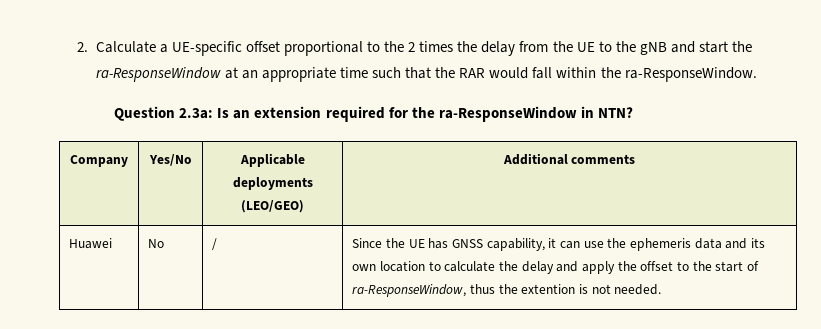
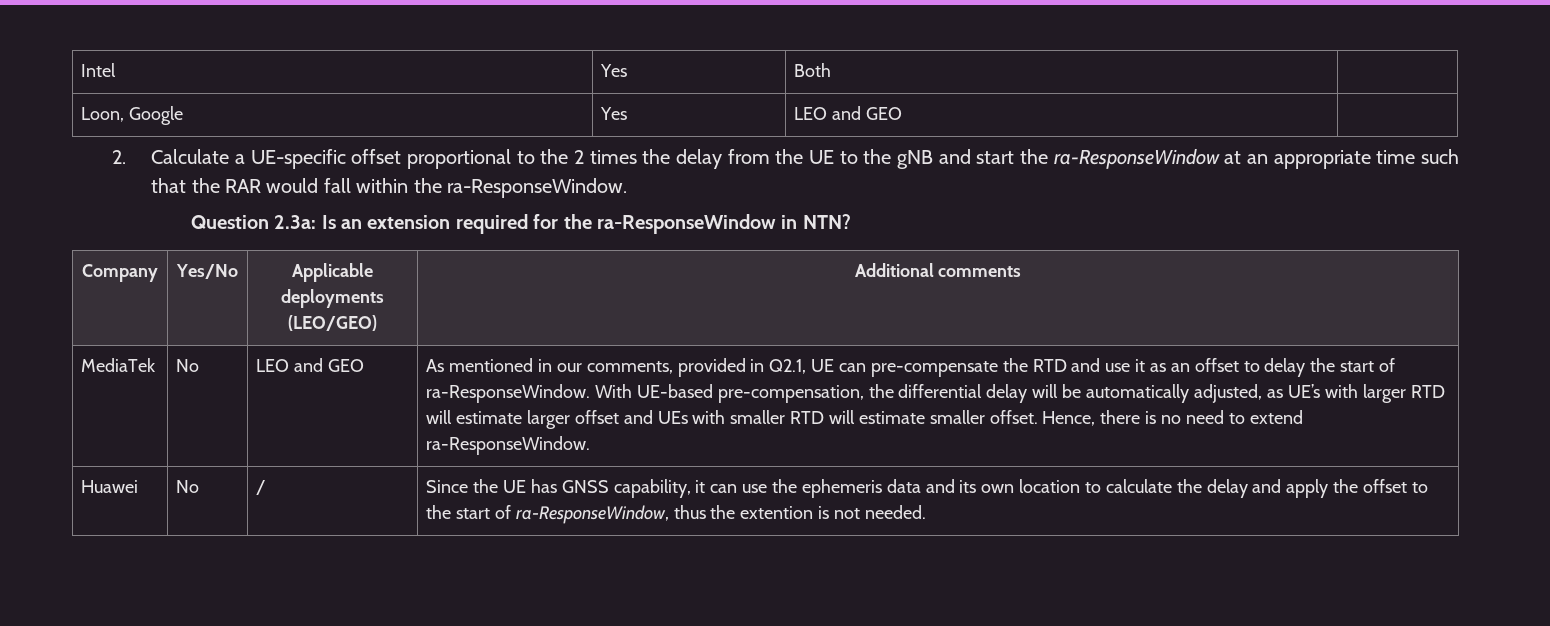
(77, 47) none -> [81,63,117,77] [600,64,628,77] [794,63,832,77] [81,106,184,125] [600,107,628,120] [794,106,902,120] Intel | Yes | Both | // Loon, Google | Yes | LEO and GEO | //
(636, 159) none -> [81,358,156,372] [176,359,200,372] [256,358,364,372] [426,358,1395,377] [426,384,1446,403] [426,410,1303,429] [426,436,591,455] // MediaTek | No | LEO and GEO | As mentioned in our comments, provided in Q2.1, UE can pre-compensate the RTD and use it as an offset to delay the start of ra-ResponseWindow. With UE-based pre-compensation, the differential delay will be automatically adjusted, as UE’s with larger RTD will estimate larger offset and UEs with smaller RTD will estimate smaller offset. Hence, there is no need to extend ra-ResponseWindow.

